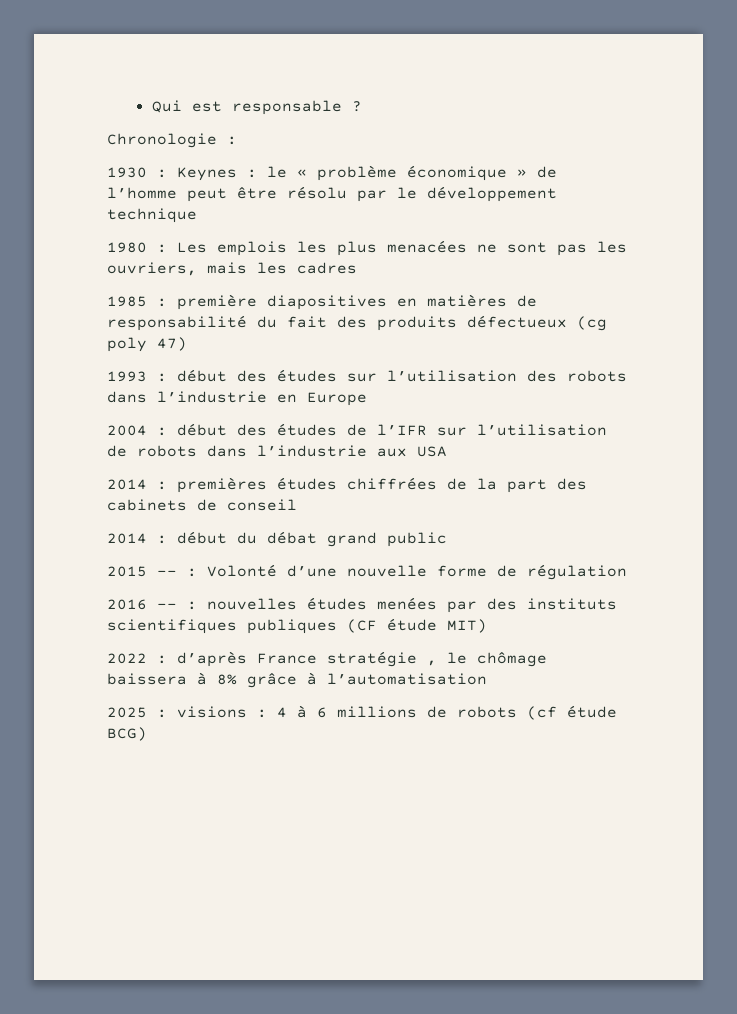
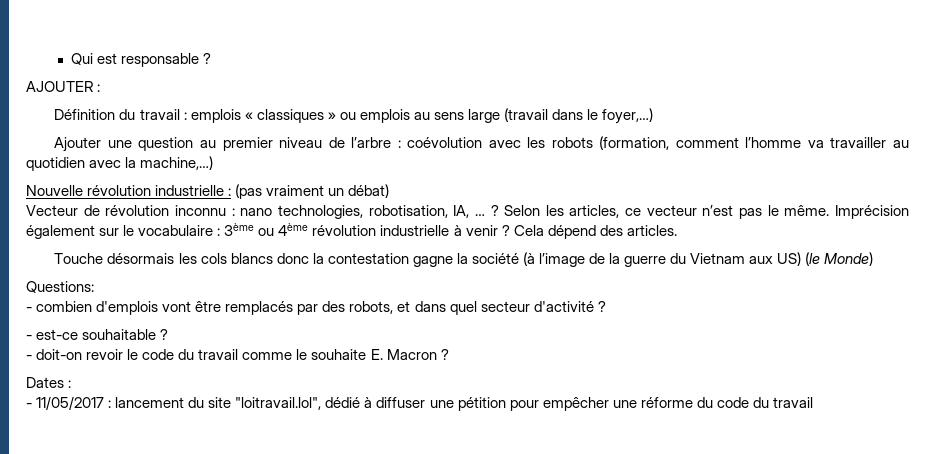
[107,133,237,148] [107,165,557,181] [107,186,557,202] [107,208,197,223] [107,240,627,256] [107,262,357,276] [107,294,537,310] [107,315,607,331] [107,337,187,352] [107,369,627,382] [107,391,367,406] [107,423,607,436] [107,445,447,457] [107,477,587,493] [107,499,297,511] [107,531,447,547] [107,564,627,580] [107,597,617,613] [107,618,487,634] [107,651,547,667] [107,672,487,688] [107,705,617,720] [107,727,147,741] Chronologie : // 1930 : Keynes : le « problème économique » de l’homme peut être résolu par le développement technique // 1980 : Les emplois les plus menacées ne sont pas les ouvriers, mais les cadres // 1985 : première diapositives en matières de responsabilité du fait des produits défectueux (cg poly 47) // 1993 : début des études sur l’utilisation des robots dans l’industrie en Europe // 2004 : début des études de l’IFR sur l’utilisation de robots dans l’industrie aux USA // 2014 : premières études chiffrées de la part des cabinets de conseil // 2014 : début du débat grand public // 2015 -- : Volonté d’une nouvelle forme de régulation // 2016 -- : nouvelles études menées par des instituts scientifiques publiques (CF étude MIT) // 2022 : d’après France stratégie , le chômage baissera à 8% grâce à l’automatisation // 2025 : visions : 4 à 6 millions de robots (cf étude BCG) -> [26,81,101,92] [54,108,654,124] [54,136,910,152] [26,156,214,171] [26,184,390,199] [26,205,909,219] [26,223,677,239] [54,252,874,267] [26,281,94,293] [26,301,606,315] [26,329,169,340] [26,349,449,360] [26,377,72,388] [26,396,813,411] AJOUTER : // Définition du travail : emplois « classiques » ou emplois au sens large (travail dans le foyer,…) // Ajouter une question au premier niveau de l’arbre : coévolution avec les robots (formation, comment l’homme va travailler au quotidien avec la machine,…) // Nouvelle révolution industrielle : (pas vraiment un débat) // Vecteur de révolution inconnu : nano technologies, robotisation, IA, … ? Selon les articles, ce vecteur n’est pas le même. Imprécision également sur le vocabulaire : 3ème ou 4ème révolution industrielle à venir ? Cela dépend des articles. // Touche désormais les cols blancs donc la contestation gagne la société (à l’image de la guerre du Vietnam aux US) (le Monde) // Questions: // - combien d'emplois vont être remplacés par des robots, et dans quel secteur d'activité ? // - est-ce souhaitable ? // - doit-on revoir le code du travail comme le souhaite E. Macron ? // Dates : // - 11/05/2017 : lancement du site "loitravail.lol", dédié à diffuser une pétition pour empêcher une réforme du code du travail

